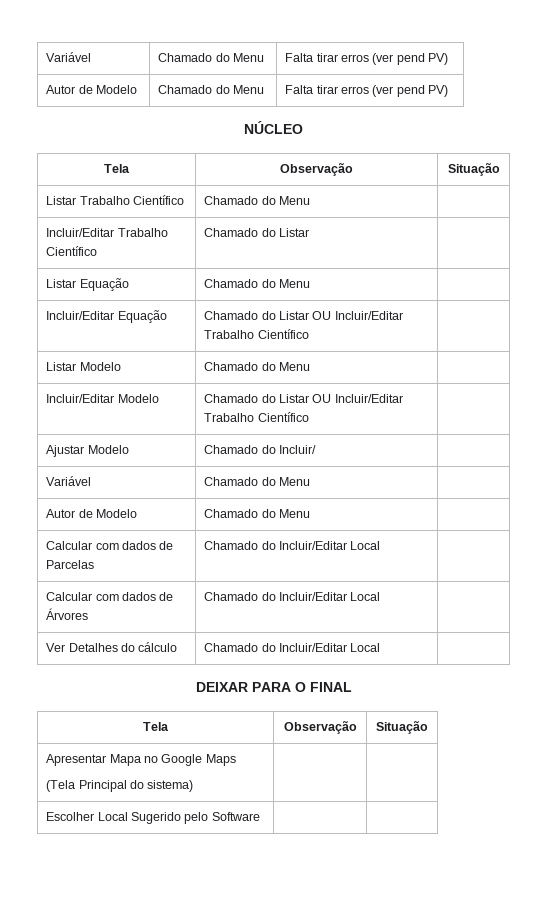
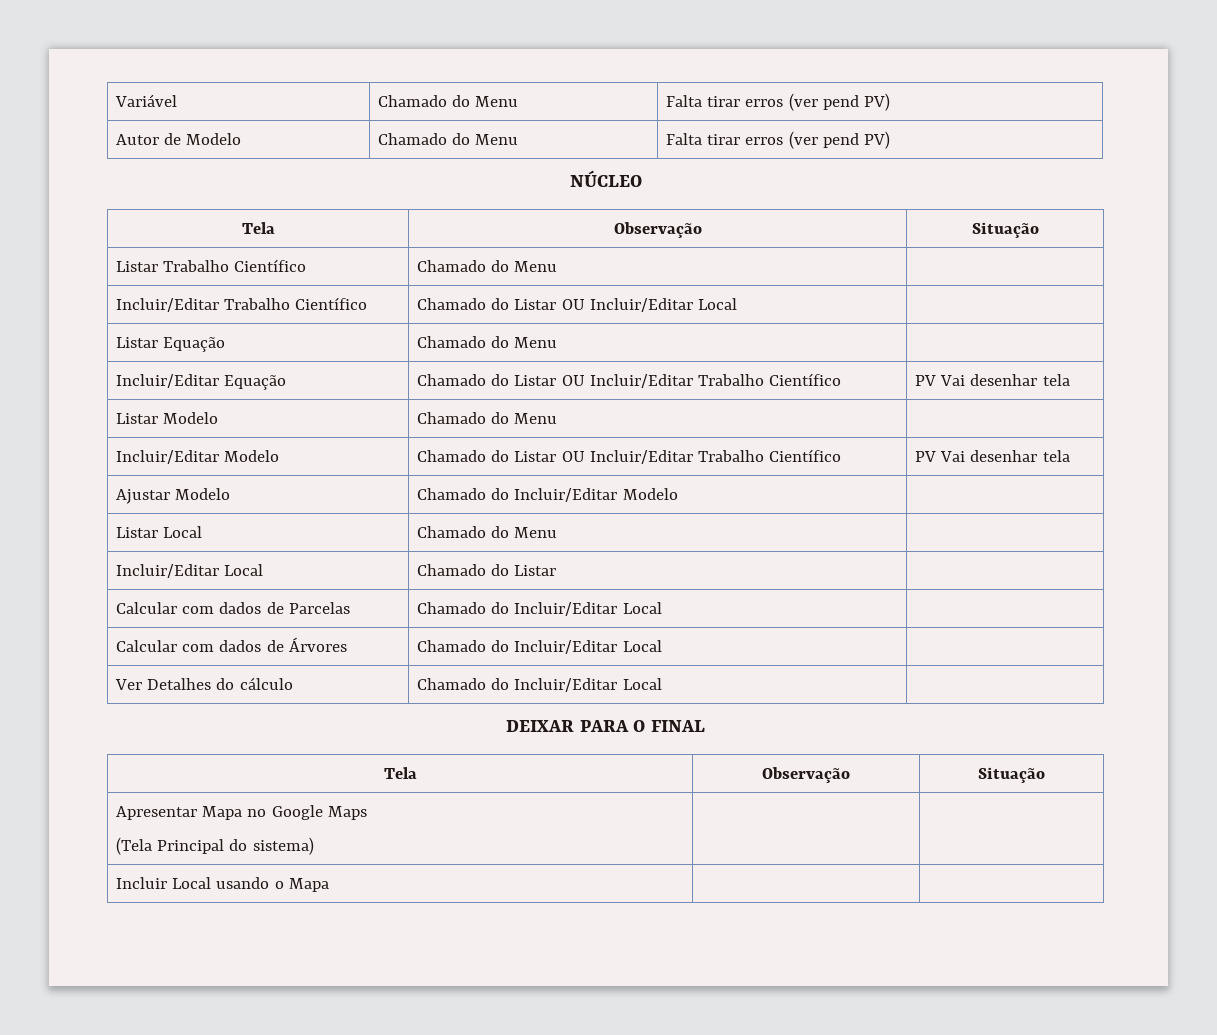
(309, 232) none -> [561,298,737,312] OU Incluir/Editar Local
(309, 334) none -> [915,374,1070,386] PV Vai desenhar tela
(309, 417) none -> [915,450,1070,462] PV Vai desenhar tela
[278,445,316,454] [46,476,92,486] [204,477,310,486] [46,509,137,518] [204,509,310,518] Incluir/ | // Variável | Chamado do Menu | // Autor de Modelo | Chamado do Menu -> [514,488,678,502] [116,526,203,538] [417,526,558,538] [116,564,264,578] [417,564,557,576] Incluir/Editar Modelo | // Listar Local | Chamado do Menu | // Incluir/Editar Local | Chamado do Listar
[46,812,260,824] Escolher Local Sugerido pelo Software -> [116,877,329,892] Incluir Local usando o Mapa

